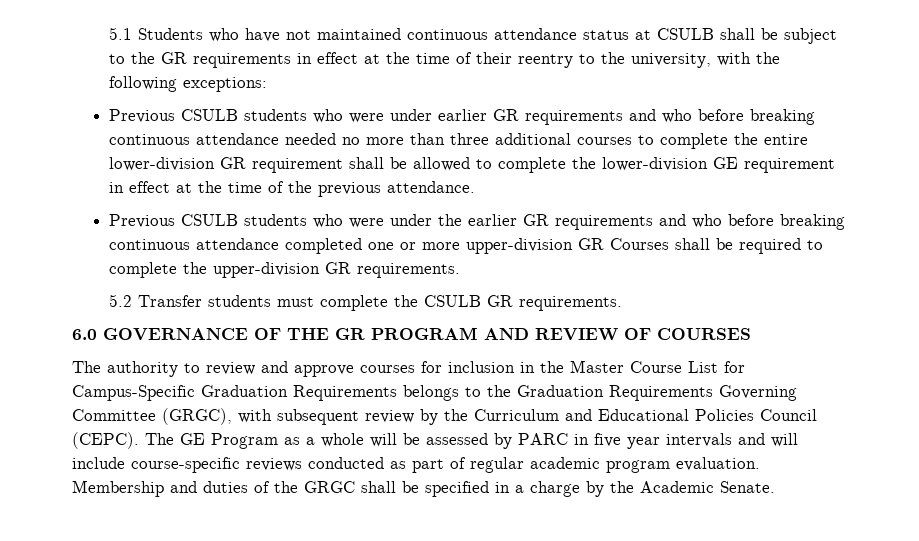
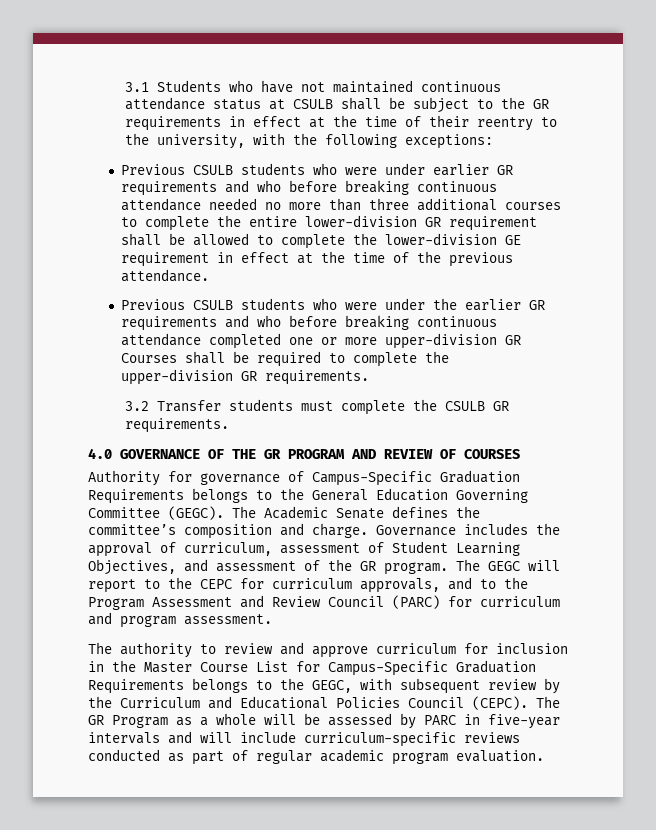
[109,27,133,40] 5.1 -> [125,82,150,92] 3.1
[109,294,133,307] 5.2 -> [125,401,150,411] 3.2
[72,329,97,340] 6.0 -> [88,448,112,459] 4.0
(751, 334) none -> [88,470,520,486] [88,488,528,504] [88,506,480,520] [88,523,560,539] [88,541,520,557] [88,559,560,575] [88,577,528,593] [88,595,560,610] [88,612,272,628] // Authority for governance of Campus-Specific Graduation Requirements belongs to the General Education Governing Committee (GEGC). The Academic Senate defines the committee’s composition and charge. Governance includes the approval of curriculum, assessment of Student Learning Objectives, and assessment of the GR program. The GEGC will report to the CEPC for curriculum approvals, and to the Program Assessment and Review Council (PARC) for curriculum and program assessment.
[360,365,415,373] courses -> [376,643,456,654] curriculum
[517,385,797,401] [72,408,232,425] Graduation Requirements Governing Committee (GRGC), -> [312,680,352,693] GEGC,
[180,433,205,445] GE -> [88,715,104,725] GR
[594,433,660,449] five year -> [488,714,560,729] five-year
[131,457,240,473] course-specific -> [304,732,456,747] curriculum-specific
[72,480,775,497] Membership and duties of the GRGC shall be specified in a charge by the Academic Senate. -> (544, 756) none

